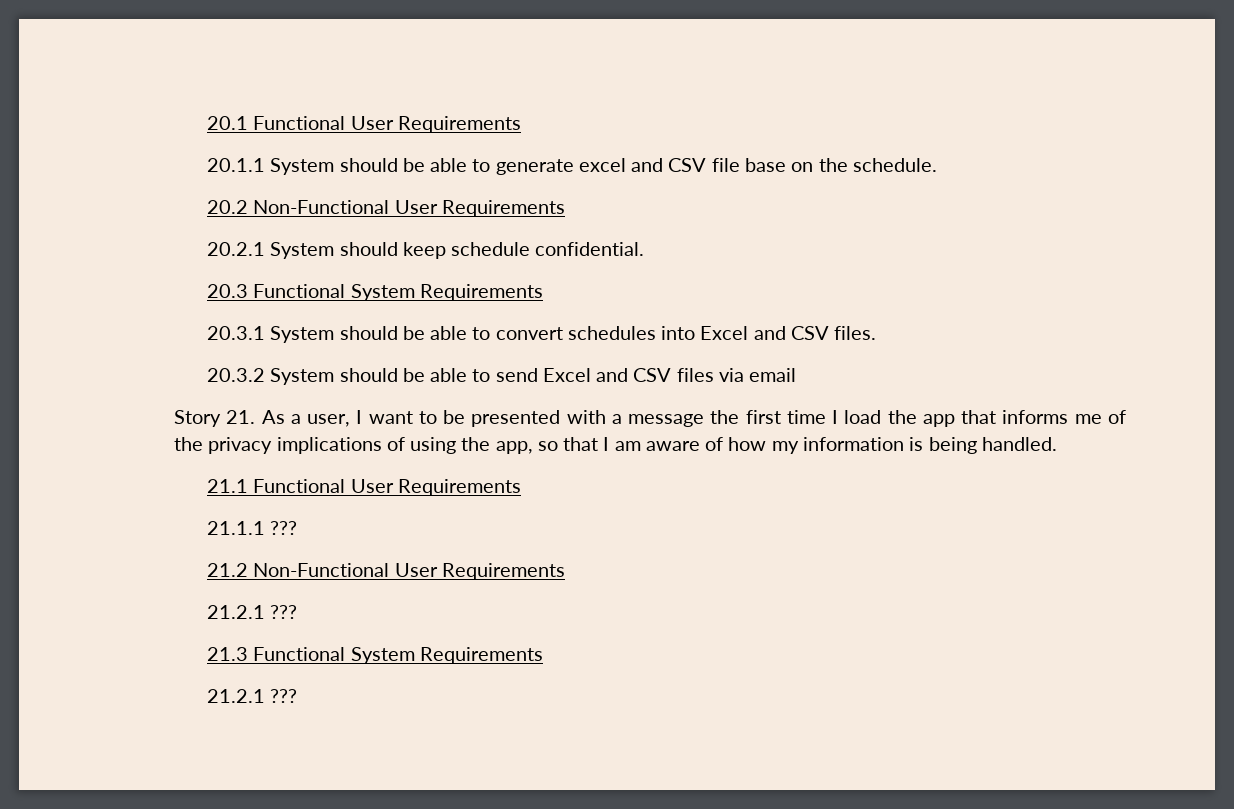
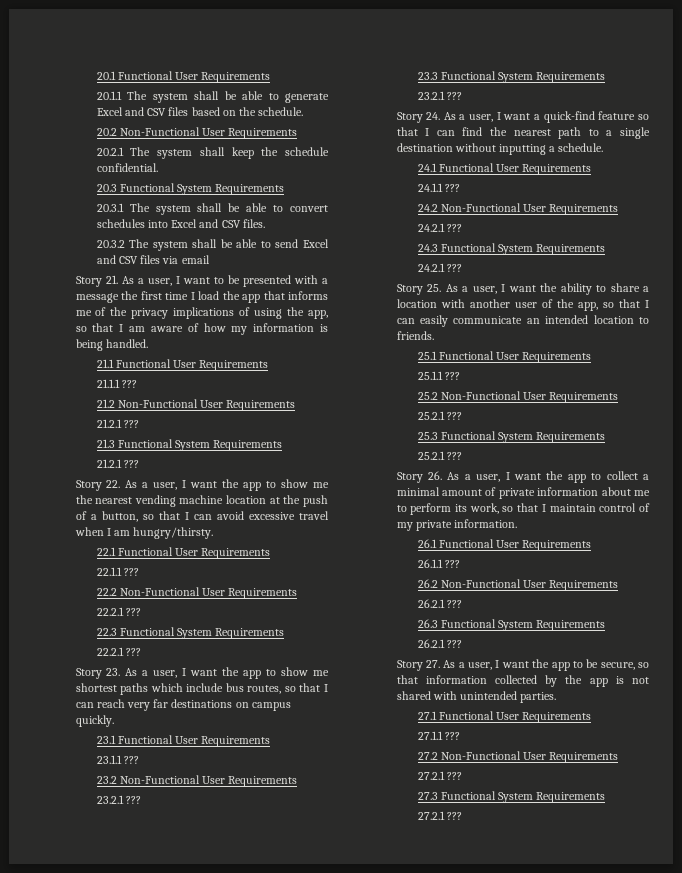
[270,158,398,175] System should -> [127,91,220,103] The system shall
[578,158,786,172] excel and CSV file base -> [96,107,220,116] Excel and CSV files based
[270,242,446,259] System should keep -> [130,147,279,159] The system shall keep the
[270,326,398,343] System should -> [129,203,223,215] The system shall
[270,368,398,385] System should -> [129,239,218,251] The system shall
(298, 696) none -> [75,479,329,491] [75,495,328,507] [75,511,329,522] [74,527,214,539] [96,547,271,559] [96,567,139,576] [96,587,298,599] [96,607,141,616] [96,627,285,639] [96,647,141,656] [75,667,329,679] [75,683,328,695] [75,699,291,711] [75,715,114,727] [96,735,271,747] [96,755,139,764] [96,775,298,787] [96,795,141,804] [417,71,606,83] [417,91,462,100] [396,111,649,123] [396,127,650,139] [396,143,604,155] [417,163,592,175] [417,183,460,192] [417,203,619,215] [417,223,462,232] [417,243,606,255] [417,263,462,272] [396,283,649,295] [396,299,649,311] [396,315,649,327] [396,331,434,340] [417,351,592,363] [417,371,460,380] [417,391,619,403] [417,411,462,420] [417,431,606,443] [417,451,462,460] [396,471,649,483] [396,487,650,499] [396,503,650,515] [396,519,517,531] [417,539,592,551] [417,559,460,568] [417,579,619,591] [417,599,462,608] [417,619,606,631] [417,639,462,648] [396,659,649,671] [396,675,649,687] [396,691,557,703] [417,711,592,723] [417,731,460,740] [417,751,619,763] [417,771,462,780] [417,791,606,803] [417,811,462,820] // Story 22. As a user, I want the app to show me the nearest vending machine location at the push of a button, so that I can avoid excessive travel when I am hungry/thirsty. // 22.1 Functional User Requirements // 22.1.1 ??? // 22.2 Non-Functional User Requirements // 22.2.1 ??? // 22.3 Functional System Requirements // 22.2.1 ??? // Story 23. As a user, I want the app to show me shortest paths which include bus routes, so that I can reach very far destinations on campus quickly. // 23.1 Functional User Requirements // 23.1.1 ??? // 23.2 Non-Functional User Requirements // 23.2.1 ??? // 23.3 Functional System Requirements // 23.2.1 ??? // Story 24. As a user, I want a quick-find feature so that I can find the nearest path to a single destination without inputting a schedule. // 24.1 Functional User Requirements // 24.1.1 ??? // 24.2 Non-Functional User Requirements // 24.2.1 ??? // 24.3 Functional System Requirements // 24.2.1 ??? // Story 25. As a user, I want the ability to share a location with another user of the app, so that I can easily communicate an intended location to friends. // 25.1 Functional User Requirements // 25.1.1 ??? // 25.2 Non-Functional User Requirements // 25.2.1 ??? // 25.3 Functional System Requirements // 25.2.1 ??? // Story 26. As a user, I want the app to collect a minimal amount of private information about me to perform its work, so that I maintain control of my private information. // 26.1 Functional User Requirements // 26.1.1 ??? // 26.2 Non-Functional User Requirements // 26.2.1 ??? // 26.3 Functional System Requirements // 26.2.1 ??? // Story 27. As a user, I want the app to be secure, so that information collected by the app is not shared with unintended parties. // 27.1 Functional User Requirements // 27.1.1 ??? // 27.2 Non-Functional User Requirements // 27.2.1 ??? // 27.3 Functional System Requirements // 27.2.1 ???

